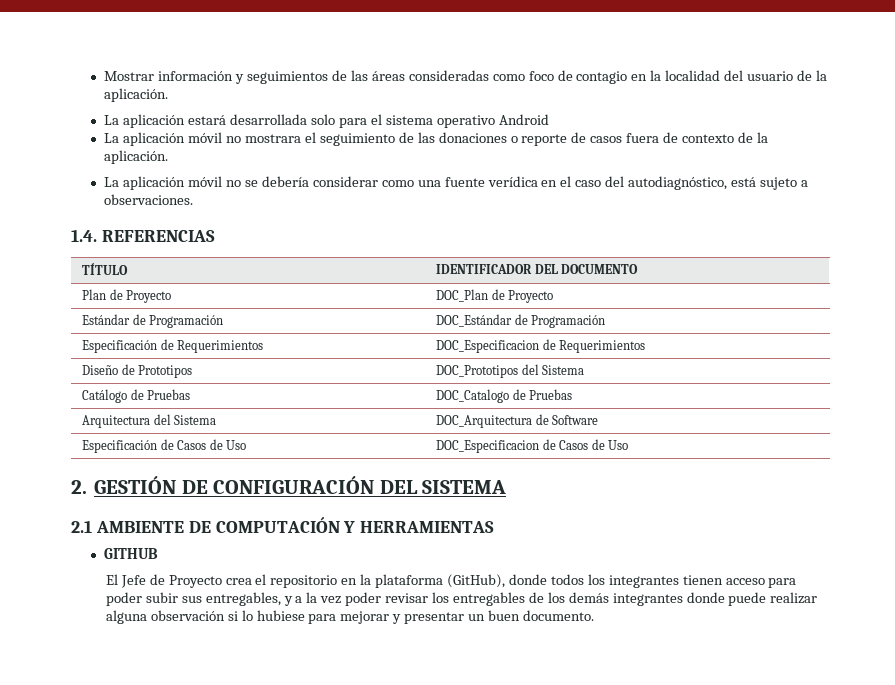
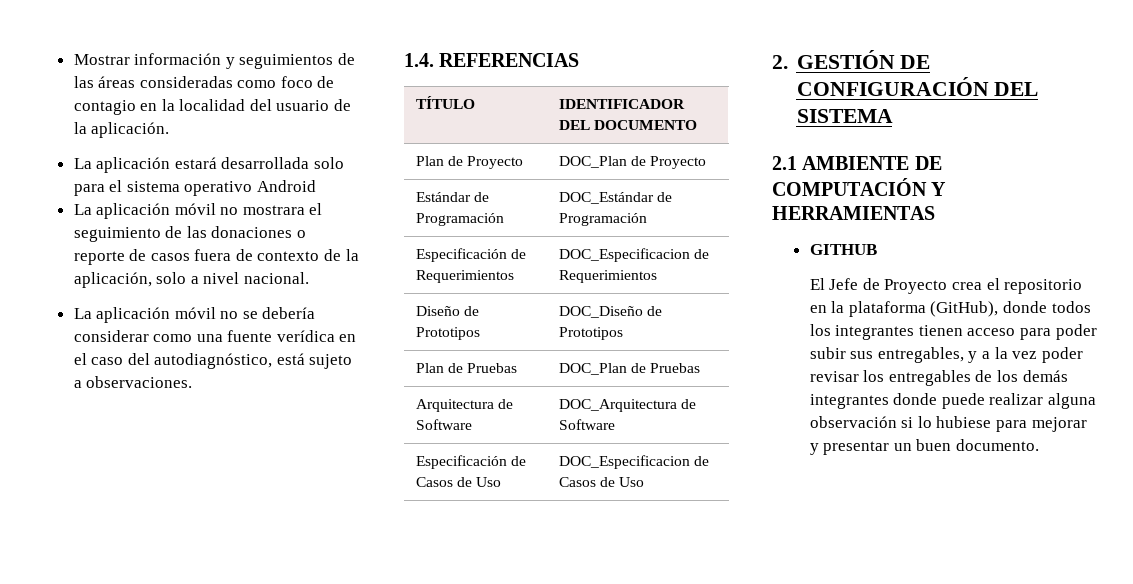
[104,150,169,164] aplicación. -> [73,272,309,288] aplicación, solo a nivel nacional.
[436,364,585,378] [82,389,128,403] DOC_Prototipos del Sistema // Catálogo -> [558,306,662,318] [558,327,623,340] [415,363,444,373] DOC_Diseño de Prototipos // Plan
[436,389,510,403] DOC_Catalogo -> [558,363,627,375] DOC_Plan
[153,414,217,425] del Sistema -> [497,399,513,409] [415,419,472,430] de Software

